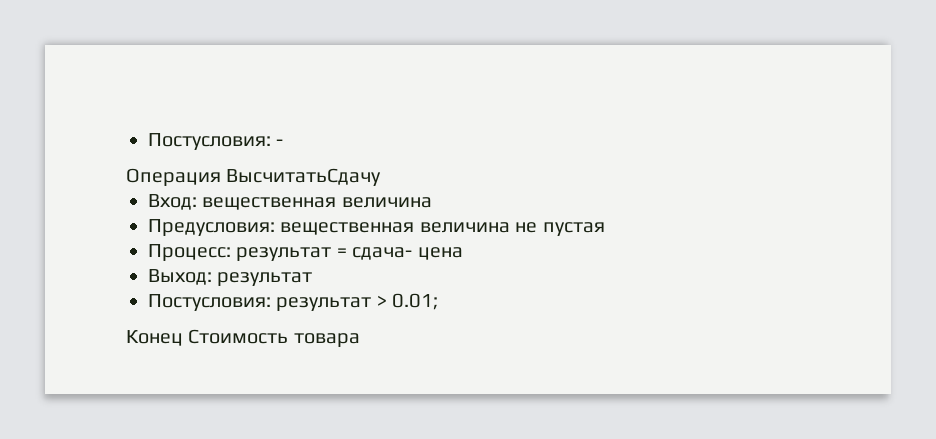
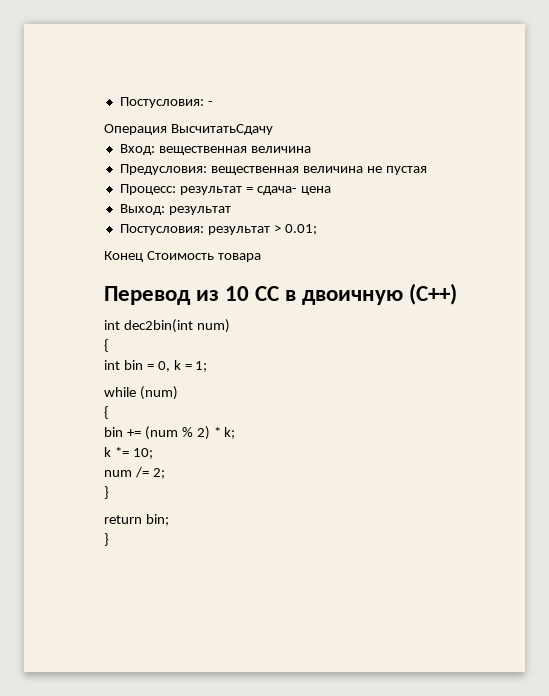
(360, 340) none -> [104,283,458,305] [104,319,230,333] [104,339,109,352] [104,360,208,372] [104,386,178,400] [104,406,109,419] [104,426,236,440] [104,447,153,459] [104,467,165,479] [104,486,109,499] [104,514,169,526] [104,533,109,546] // Перевод из 10 СС в двоичную (С++) // int dec2bin(int num) // { // int bin = 0, k = 1; // while (num) // { // bin += (num % 2) * k; // k *= 10; // num /= 2; // } // return bin; // }

